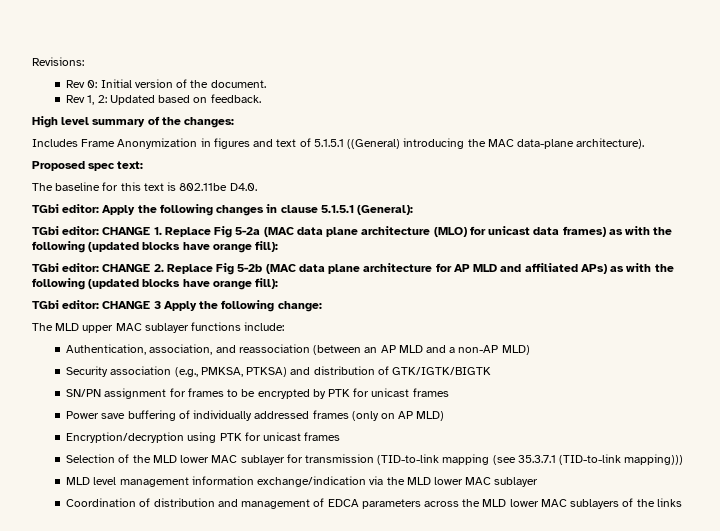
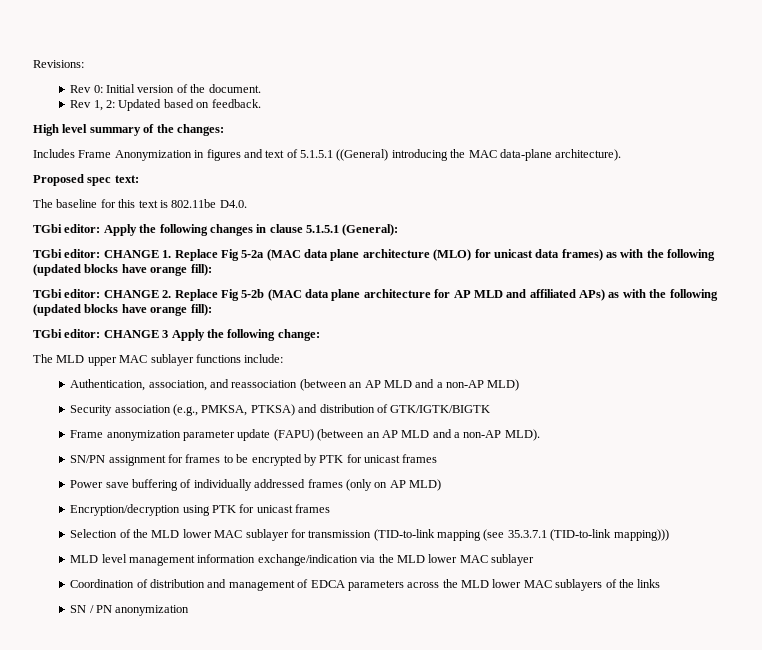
(492, 371) none -> [70,429,540,441] // Frame anonymization parameter update (FAPU) (between an AP MLD and a non-AP MLD).
(682, 502) none -> [70,605,190,616] // SN / PN anonymization

